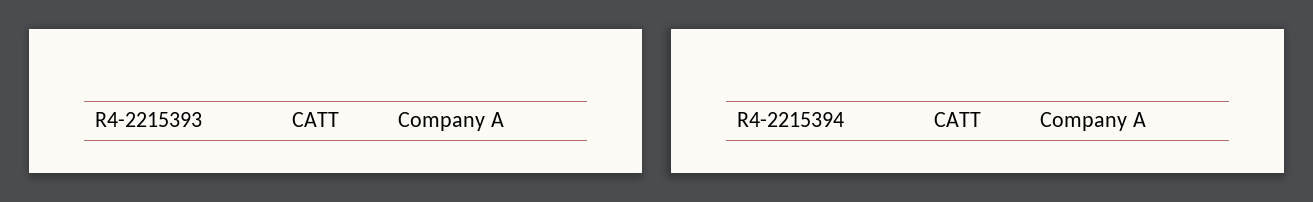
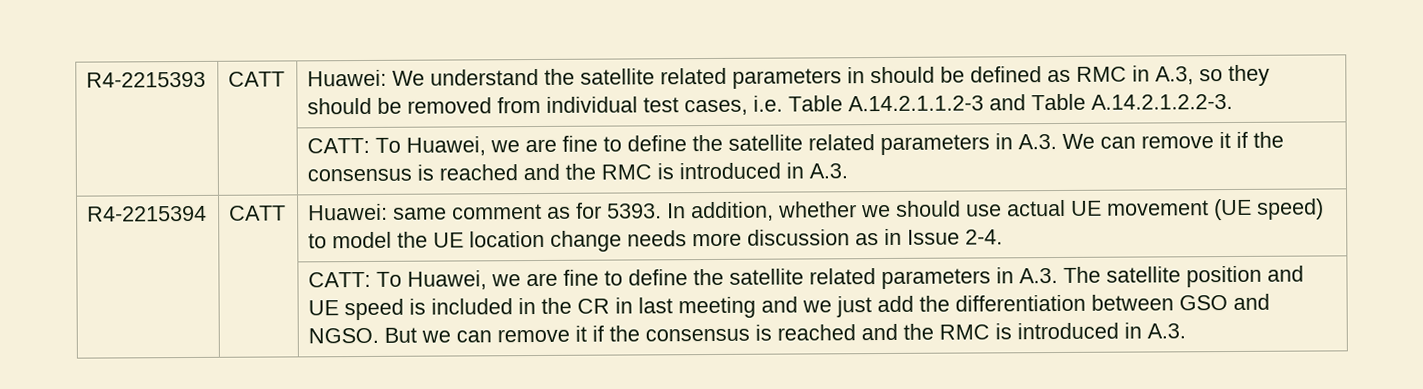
[398,112,504,131] [737,112,845,127] [934,112,982,127] [1040,112,1146,131] Company A // R4-2215394 | CATT | Company A -> [307,64,1271,89] [307,93,1234,116] [307,131,1285,156] [307,162,849,182] [87,205,208,222] [229,205,287,221] [308,198,1325,222] [308,228,1004,252] [308,265,1305,290] [308,293,1271,321] [308,322,1187,344] Huawei: We understand the satellite related parameters in should be defined as RMC in A.3, so they should be removed from individual test cases, i.e. Table A.14.2.1.1.2-3 and Table A.14.2.1.2.2-3. // | | CATT: To Huawei, we are fine to define the satellite related parameters in A.3. We can remove it if the consensus is reached and the RMC is introduced in A.3. // R4-2215394 | CATT | Huawei: same comment as for 5393. In addition, whether we should use actual UE movement (UE speed) to model the UE location change needs more discussion as in Issue 2-4. // | | CATT: To Huawei, we are fine to define the satellite related parameters in A.3. The satellite position and UE speed is included in the CR in last meeting and we just add the differentiation between GSO and NGSO. But we can remove it if the consensus is reached and the RMC is introduced in A.3.

